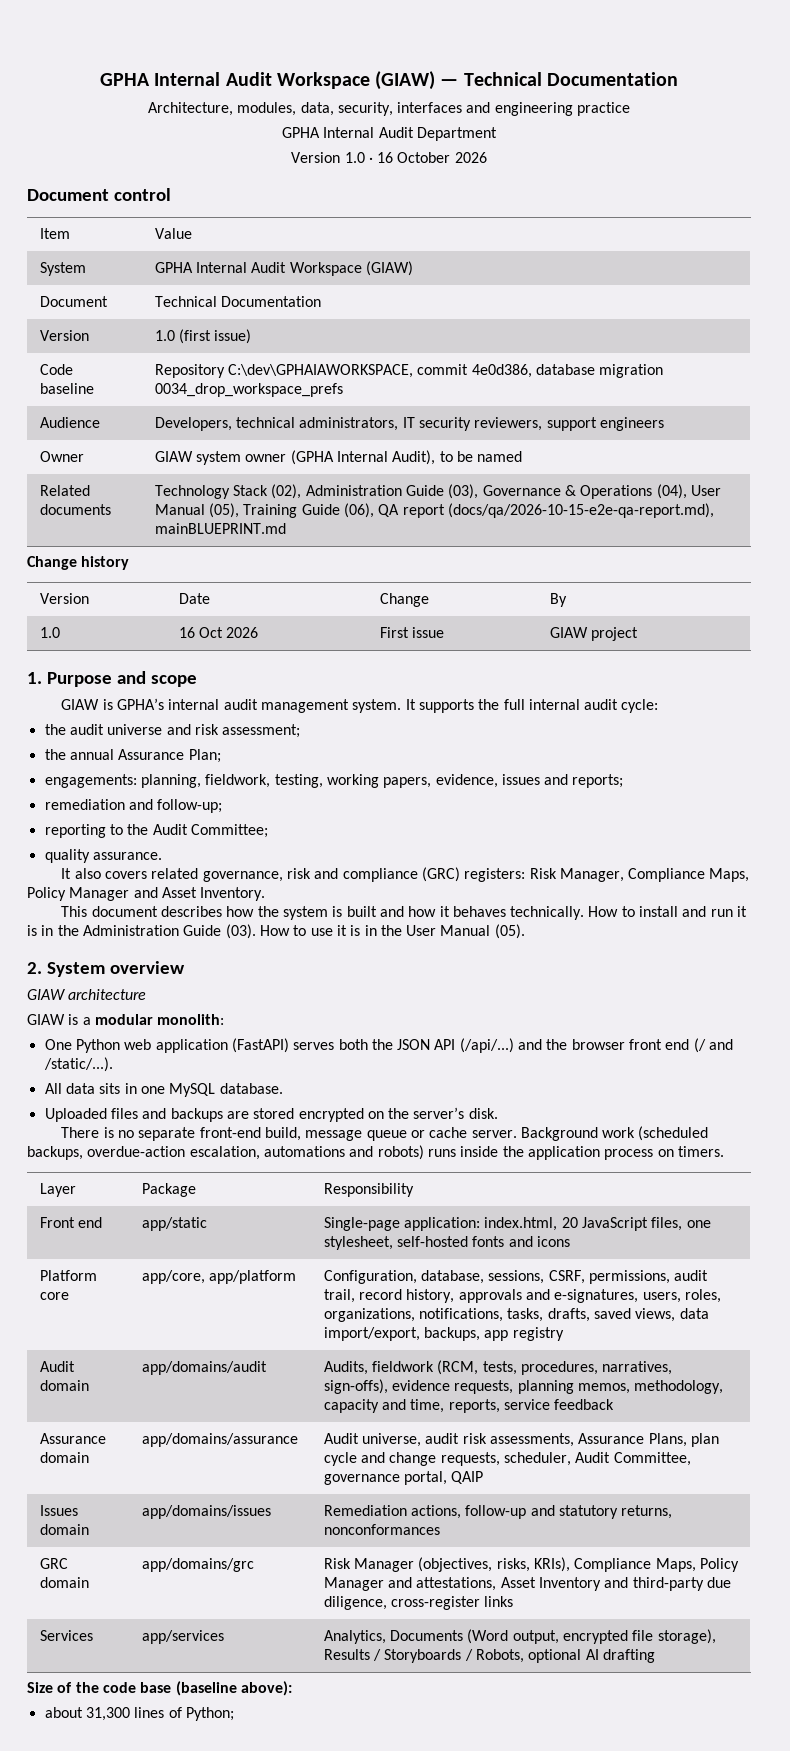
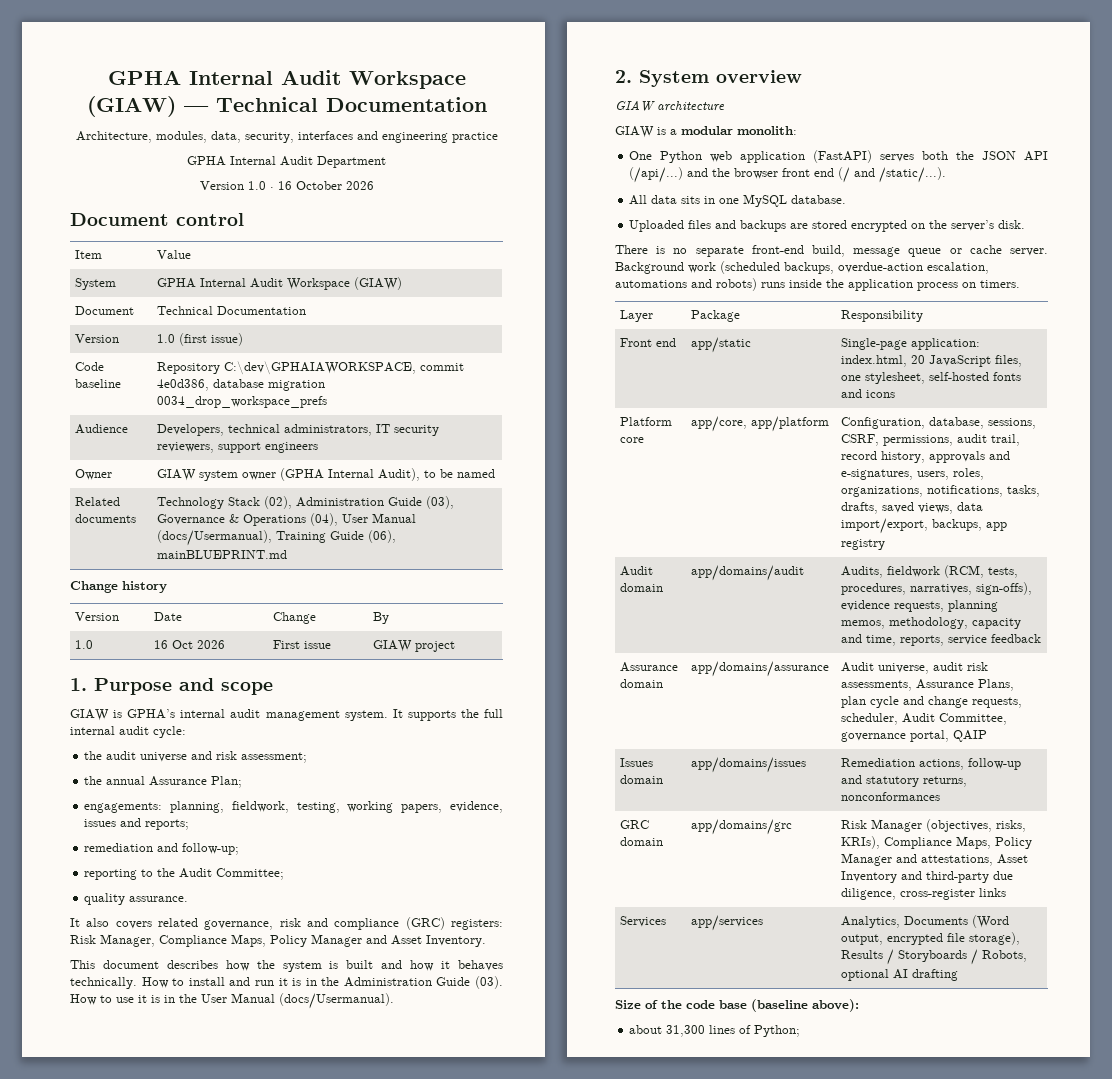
[208,503,239,518] (05), -> [157,530,273,546] (docs/Usermanual),
[378,503,714,518] QA report (docs/qa/2026-10-15-e2e-qa-report.md), -> (397, 536) none
[494,924,525,939] (05). -> [279,993,394,1009] (docs/Usermanual).

